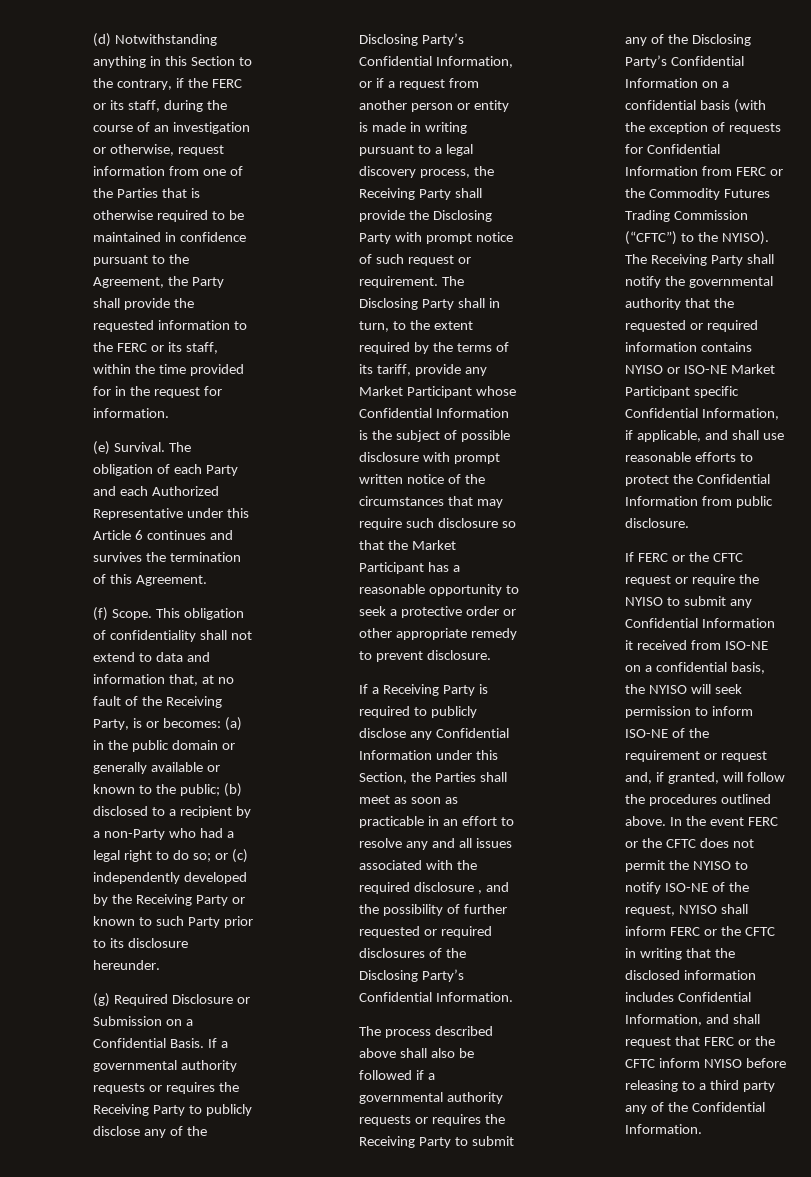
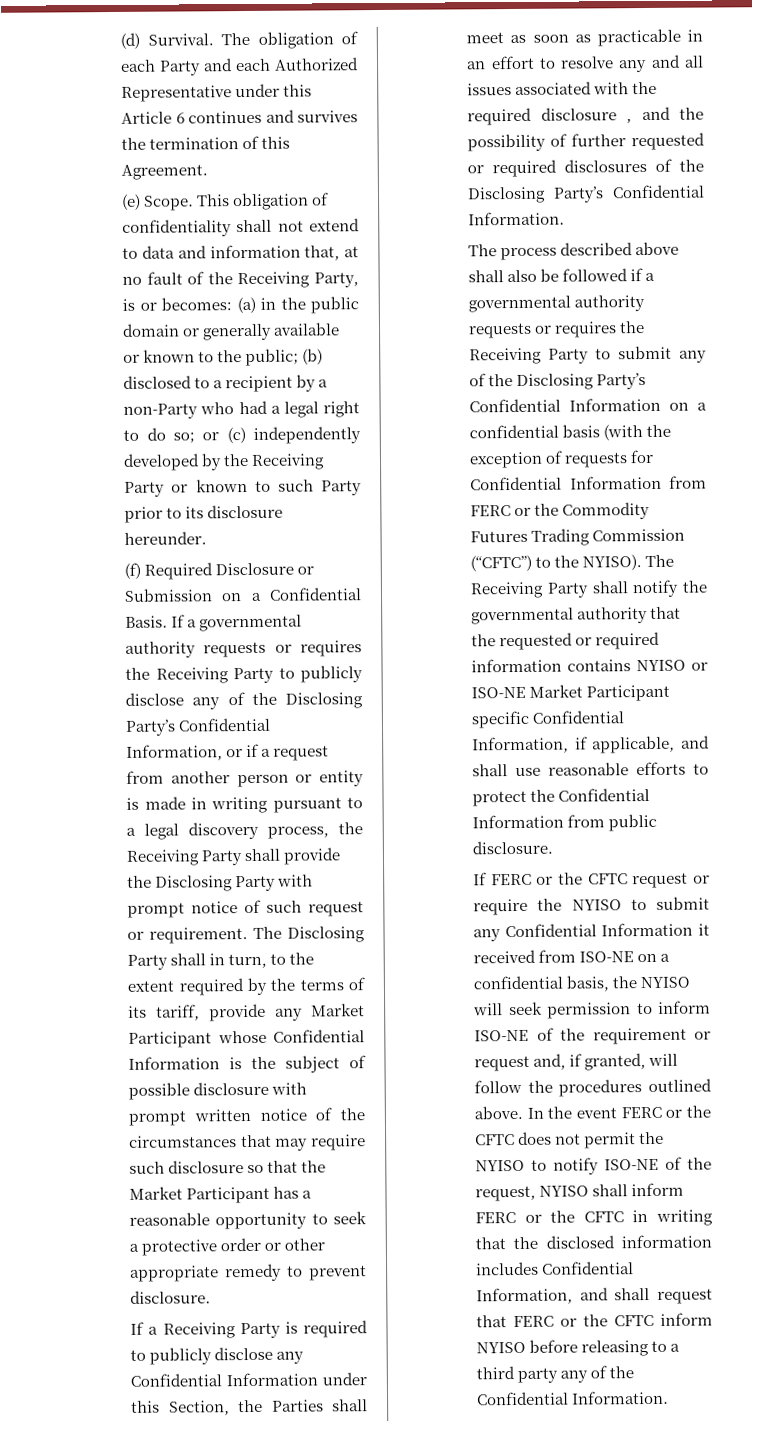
[115,34,218,46] [93,56,252,68] [93,78,242,90] [93,100,227,112] [93,122,251,134] [93,144,225,156] [93,166,244,176] [93,188,201,198] [93,210,245,222] [93,232,247,242] [93,254,190,266] [93,276,225,288] [93,298,195,310] [93,320,248,332] [93,342,218,354] [93,364,245,376] [93,386,222,398] [93,408,170,418] [93,441,111,455] Notwithstanding anything in this Section to the contrary, if the FERC or its staff, during the course of an investigation or otherwise, request information from one of the Parties that is otherwise required to be maintained in confidence pursuant to the Agreement, the Party shall provide the requested information to the FERC or its staff, within the time provided for in the request for information. // (e) -> (141, 40) none
[93,607,109,621] (f) -> [121,193,142,210] (e)
[93,993,111,1007] (g) -> [124,562,142,579] (f)

